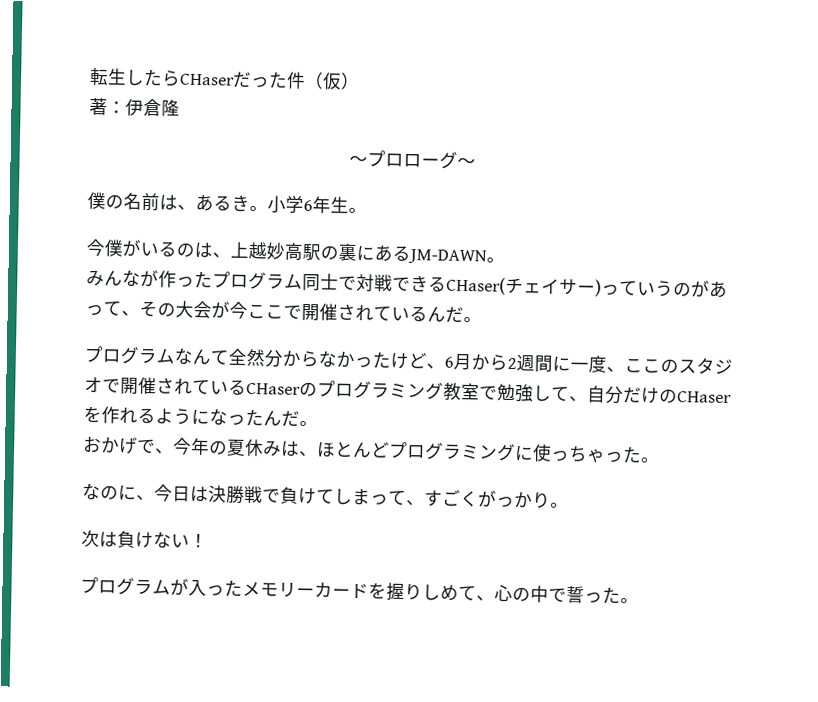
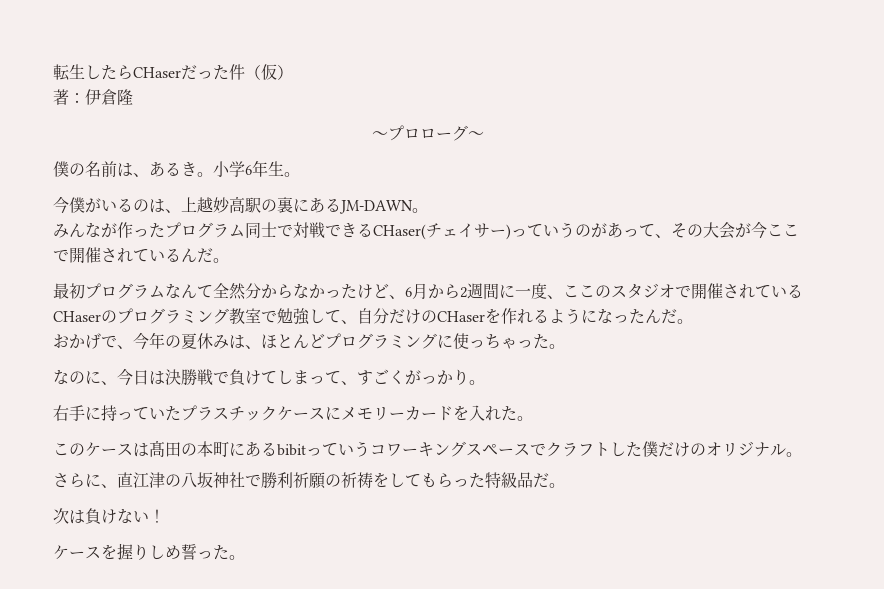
(482, 320) none -> [53,283,85,299] 最初
[81,529,208,549] [80,576,567,603] 次は負けない！ // プログラムが入ったメモリーカードを握りしめて、心の中で -> [53,405,533,421] [53,440,802,457] [53,472,565,489] [53,508,165,525] [53,543,181,560] 右手に持っていたプラスチックケースにメモリーカードを入れた。 // このケースは髙田の本町にあるbibitっていうコワーキングスペースでクラフトした僕だけのオリジナル。 // さらに、直江津の八坂神社で勝利祈願の祈祷をしてもらった特級品だ。 // 次は負けない！ // ケースを握りしめ

